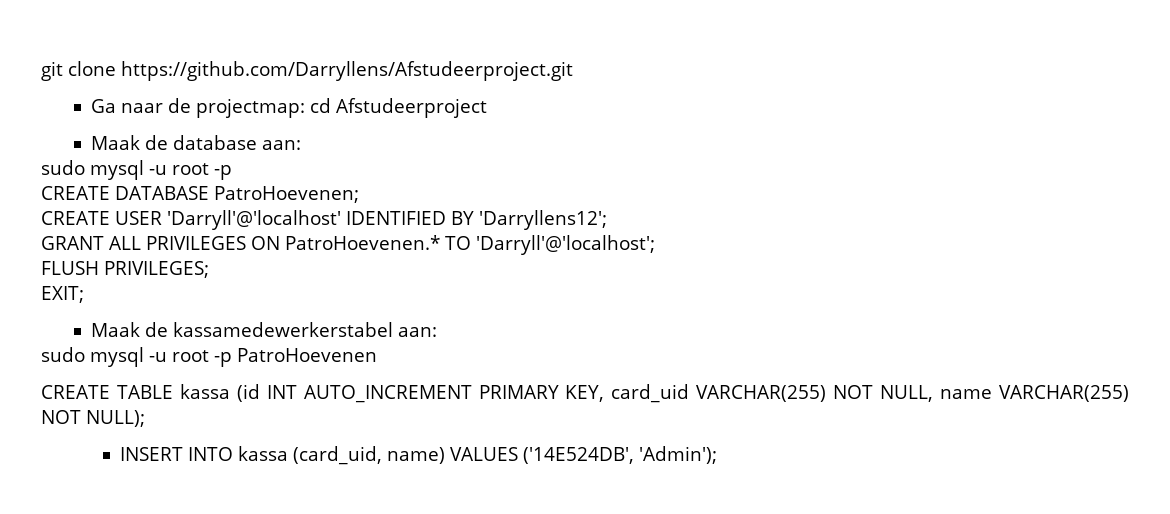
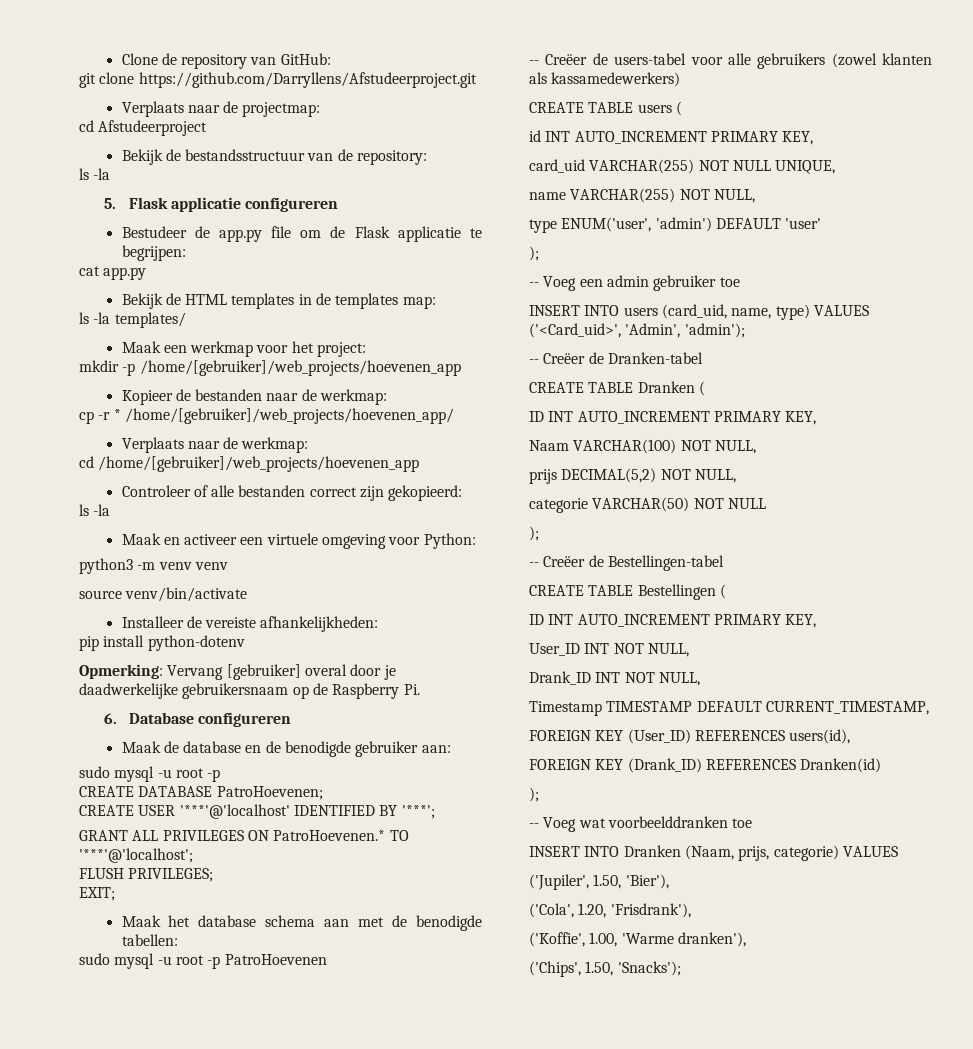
(41, 71) none -> [121,53,331,69] Clone de repository van GitHub: //
[90,99,116,113] Ga -> [121,101,184,117] Verplaats
(305, 108) none -> (321, 109) //
(487, 108) none -> [121,149,428,165] [79,168,111,180] [103,197,339,212] [121,226,482,242] [121,245,186,261] [79,266,147,280] [121,293,436,309] [79,312,186,328] [121,341,367,357] [79,360,461,376] [121,389,388,405] [79,408,454,424] [121,437,309,453] [79,456,420,472] [121,485,463,501] [79,504,111,516] [121,533,476,549] [79,558,228,574] [79,587,248,602] [121,616,379,632] [79,635,245,651] [79,664,396,680] [79,683,420,699] [103,712,292,727] // Bekijk de bestandsstructuur van de repository: // ls -la // 5. Flask applicatie configureren // Bestudeer de app.py file om de Flask applicatie te begrijpen: // cat app.py // Bekijk de HTML templates in de templates map: // ls -la templates/ // Maak een werkmap voor het project: // mkdir -p /home/[gebruiker]/web_projects/hoevenen_app // Kopieer de bestanden naar de werkmap: // cp -r * /home/[gebruiker]/web_projects/hoevenen_app/ // Verplaats naar de werkmap: // cd /home/[gebruiker]/web_projects/hoevenen_app // Controleer of alle bestanden correct zijn gekopieerd: // ls -la // Maak en activeer een virtuele omgeving voor Python: // python3 -m venv venv // source venv/bin/activate // Installeer de vereiste afhankelijkheden: // pip install python-dotenv // Opmerking: Vervang [gebruiker] overal door je daadwerkelijke gebruikersnaam op de Raspberry Pi. // 6. Database configureren
(257, 142) none -> [245,741,419,757] en de benodigde gebruiker
[166,210,341,230] 'Darryll'@'localhost' -> [179,804,290,819] '***'@'localhost'
[478,210,607,230] 'Darryllens12'; -> [401,805,435,819] '***';
[476,235,655,255] 'Darryll'@'localhost'; -> [79,848,193,863] '***'@'localhost';
[144,322,437,337] de kassamedewerkerstabel aan: -> [168,915,483,931] [121,934,178,946] het database schema aan met de benodigde tabellen:
[41,384,605,403] // CREATE TABLE kassa (id INT AUTO_INCREMENT PRIMARY KEY, -> [529,53,932,69] [529,72,681,87] [529,101,682,116] [529,130,814,145] // -- Creëer de users-tabel voor alle gebruikers (zowel klanten als kassamedewerkers) // CREATE TABLE users ( // id INT AUTO_INCREMENT PRIMARY KEY, //
[880,385,934,402] NULL, -> [732,160,836,174] NULL UNIQUE, //
[86,410,145,427] [119,446,717,465] NULL); // INSERT INTO kassa (card_uid, name) VALUES ('14E524DB', 'Admin'); -> [713,189,755,203] [529,217,822,233] [529,246,539,261] [529,275,740,291] [529,304,869,320] [529,323,745,338] [529,352,703,364] [529,381,705,396] [529,411,817,425] [529,439,756,454] [529,468,736,484] [529,497,766,513] [529,526,539,541] [529,555,724,571] [529,584,726,600] [529,614,817,628] [529,643,689,657] [529,671,700,686] [529,701,929,716] [529,729,851,744] [529,758,882,773] [529,787,539,802] [529,816,753,832] [529,845,898,861] [529,874,669,890] [529,903,691,918] [529,932,746,947] [529,961,681,977] NULL, // type ENUM('user', 'admin') DEFAULT 'user' // ); // -- Voeg een admin gebruiker toe // INSERT INTO users (card_uid, name, type) VALUES ('<Card_uid>', 'Admin', 'admin'); // -- Creëer de Dranken-tabel // CREATE TABLE Dranken ( // ID INT AUTO_INCREMENT PRIMARY KEY, // Naam VARCHAR(100) NOT NULL, // prijs DECIMAL(5,2) NOT NULL, // categorie VARCHAR(50) NOT NULL // ); // -- Creëer de Bestellingen-tabel // CREATE TABLE Bestellingen ( // ID INT AUTO_INCREMENT PRIMARY KEY, // User_ID INT NOT NULL, // Drank_ID INT NOT NULL, // Timestamp TIMESTAMP DEFAULT CURRENT_TIMESTAMP, // FOREIGN KEY (User_ID) REFERENCES users(id), // FOREIGN KEY (Drank_ID) REFERENCES Dranken(id) // ); // -- Voeg wat voorbeelddranken toe // INSERT INTO Dranken (Naam, prijs, categorie) VALUES // ('Jupiler', 1.50, 'Bier'), // ('Cola', 1.20, 'Frisdrank'), // ('Koffie', 1.00, 'Warme dranken'), // ('Chips', 1.50, 'Snacks');

